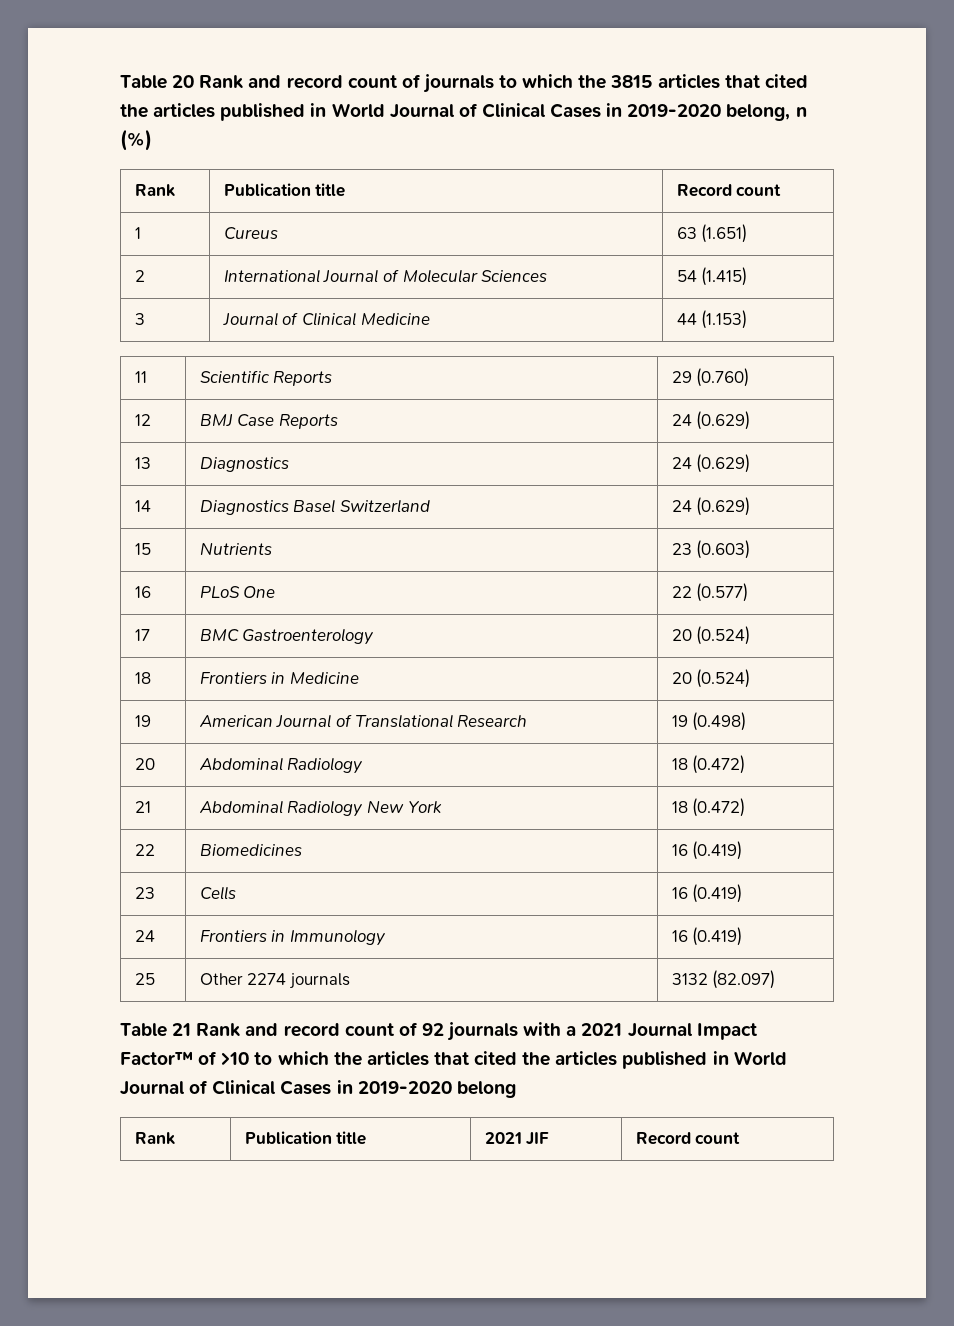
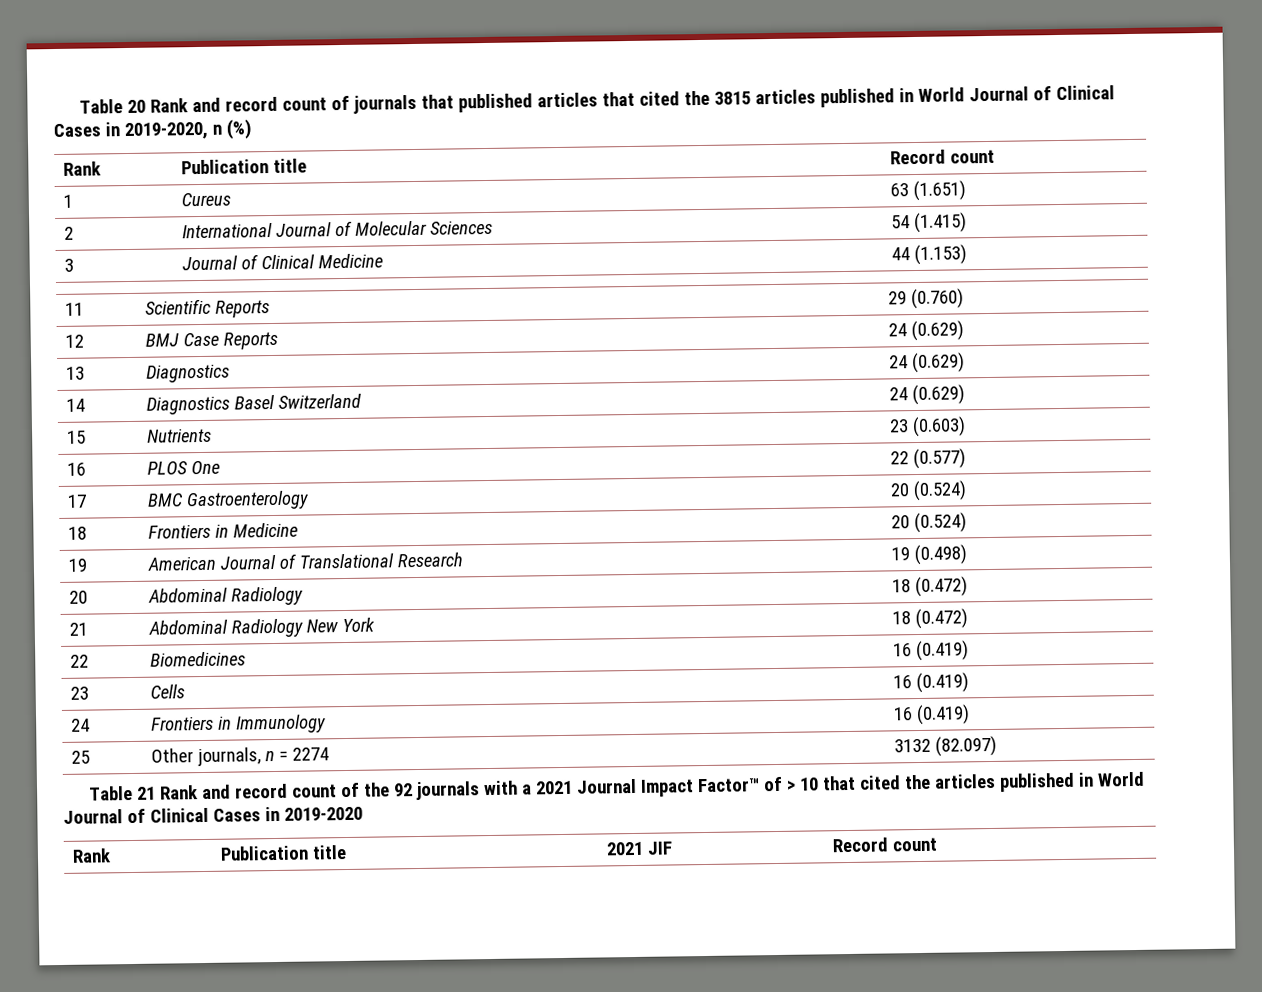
[499,74,808,89] [120,103,791,121] to which the 3815 articles that cited the articles published in World Journal of Clinical Cases in 2019-2020 belong, -> [421,85,1115,113] [53,121,208,141] that published articles that cited the 3815 articles published in World Journal of Clinical Cases in 2019-2020,
[199,586,240,598] PLoS -> [146,461,188,475] PLOS
(243, 979) none -> [196,747,288,767] journals, n =
[289,973,351,989] journals -> (329, 754) none
(418, 1029) none -> [363,782,391,797] the
[221,1051,429,1066] >10 to which the articles -> [786,777,820,791] > 10
[456,1081,516,1098] belong -> (363, 813) none

